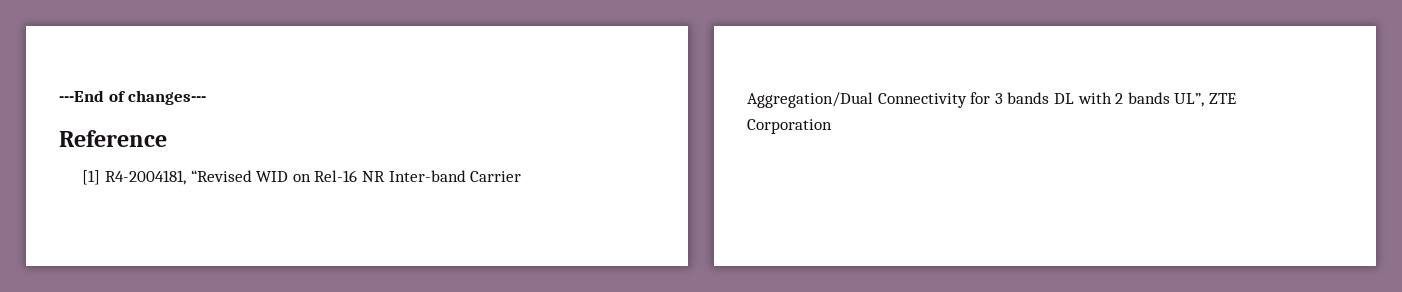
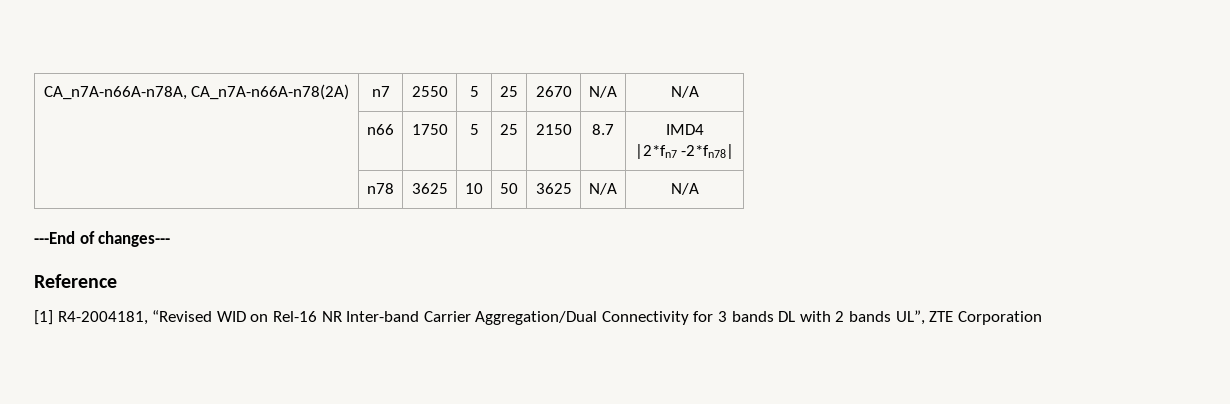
(59, 96) none -> [43,84,350,100] [371,86,390,97] [411,86,448,97] [469,86,479,97] [500,86,518,97] [535,86,572,97] [589,86,617,98] [670,86,699,98] [367,124,394,135] [411,124,448,135] [469,124,479,135] [500,124,518,135] [535,124,572,135] [592,124,614,135] [665,124,704,135] [634,144,735,159] [367,183,394,194] [411,183,448,194] [465,183,483,194] [500,183,518,194] [535,183,572,194] [589,183,617,195] [670,183,699,195] CA_n7A-n66A-n78A, CA_n7A-n66A-n78(2A) | n7 | 2550 | 5 | 25 | 2670 | N/A | N/A // | n66 | 1750 | 5 | 25 | 2150 | 8.7 | IMD4 // |2*fn7 -2*fn78| // | n78 | 3625 | 10 | 50 | 3625 | N/A | N/A //

